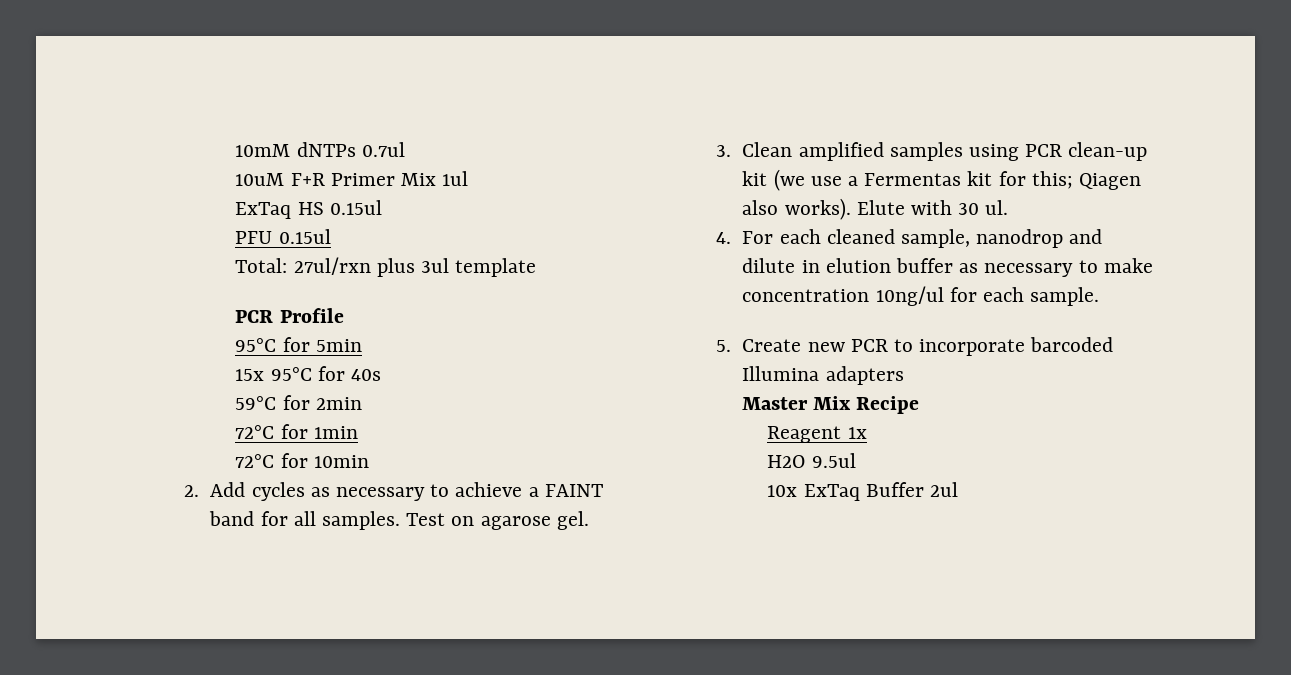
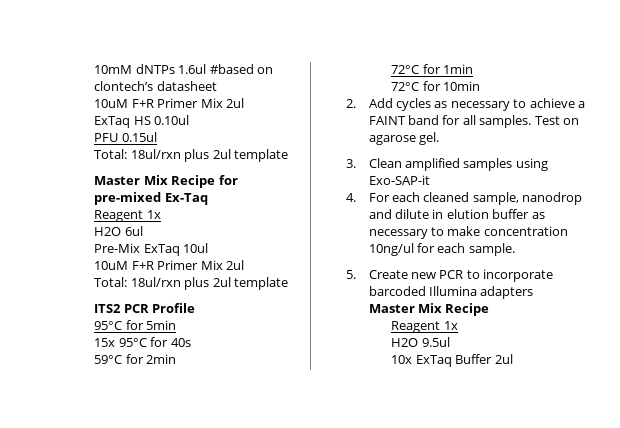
[361,142,405,157] [235,171,469,186] 0.7ul // 10uM F+R Primer Mix 1ul -> [178,64,273,74] [94,81,217,91] [94,98,244,108] 1.6ul #based on clontech’s datasheet // 10uM F+R Primer Mix 2ul
[329,200,382,215] 0.15ul -> [154,115,190,125] 0.10ul
[293,257,537,277] 27ul/rxn plus 3ul template // -> [130,149,288,162] [94,175,238,188] [94,192,208,205] [94,210,161,222] [94,226,143,236] [94,243,209,256] [94,260,244,270] [94,277,288,290] [94,304,122,313] 18ul/rxn plus 2ul template // Master Mix Recipe for pre-mixed Ex-Taq // Reagent 1x // H2O 6ul // Pre-Mix ExTaq 10ul // 10uM F+R Primer Mix 2ul // Total: 18ul/rxn plus 2ul template // ITS2
[1025,142,1148,161] [742,169,1141,191] [742,198,1009,220] PCR clean-up kit (we use a Fermentas kit for this; Qiagen also works). Elute with 30 ul. -> [368,175,430,185] Exo-SAP-it

